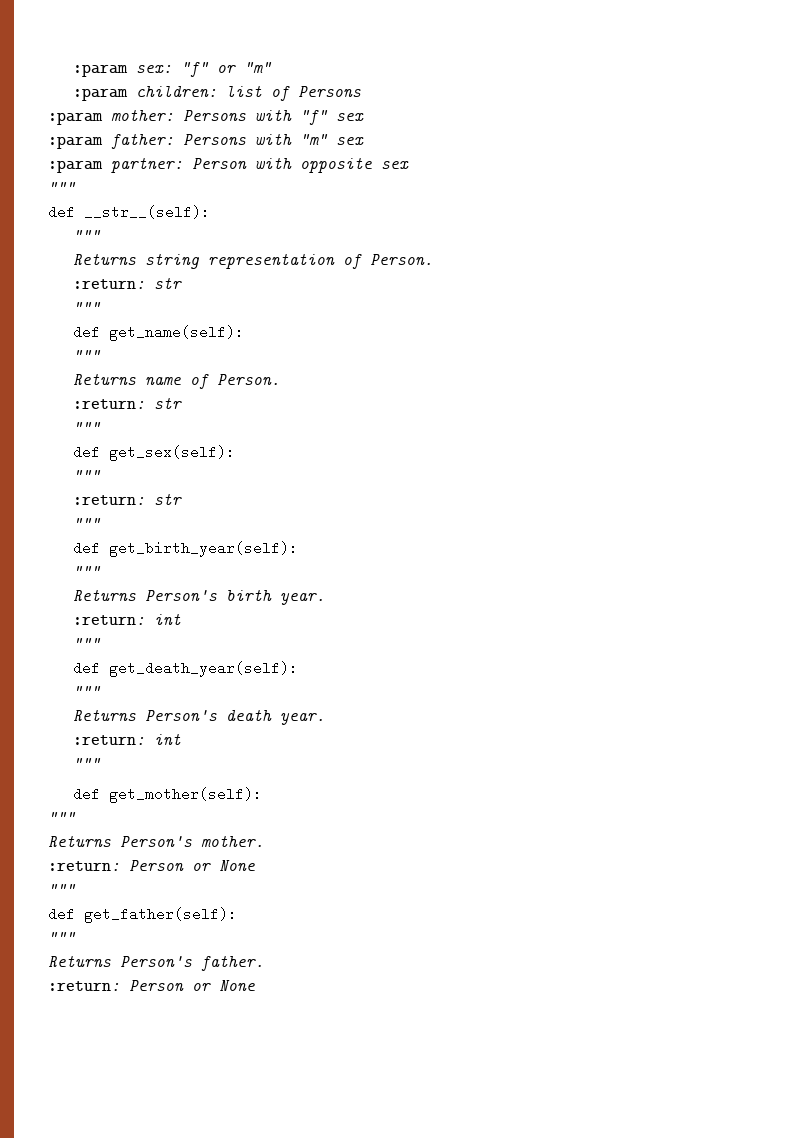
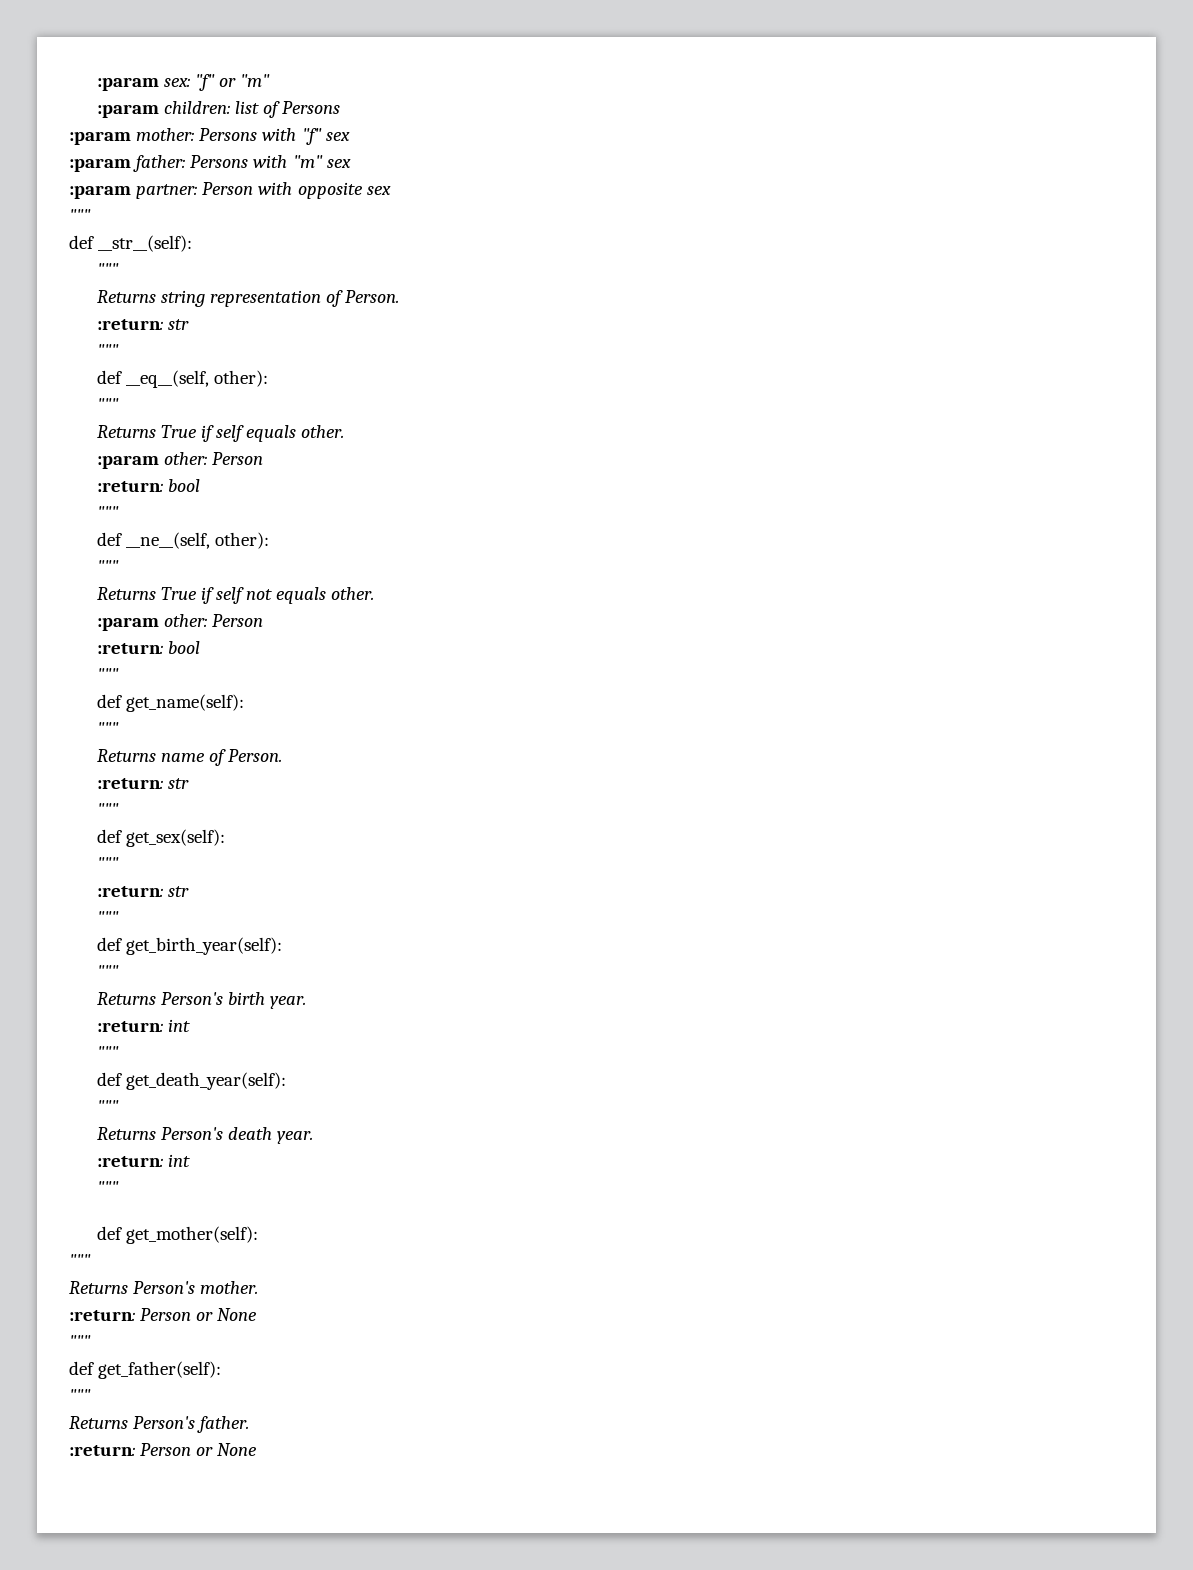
(101, 307) none -> [96,370,268,388] [96,398,119,411] [96,425,345,442] [96,452,263,469] [96,479,200,492] [96,506,119,519] [96,532,269,549] [96,560,119,573] [96,587,375,604] [96,614,263,631] [96,641,200,654] [96,668,119,681] // def __eq__(self, other): // """ // Returns True if self equals other. // :param other: Person // :return: bool // """ // def __ne__(self, other): // """ // Returns True if self not equals other. // :param other: Person // :return: bool // """

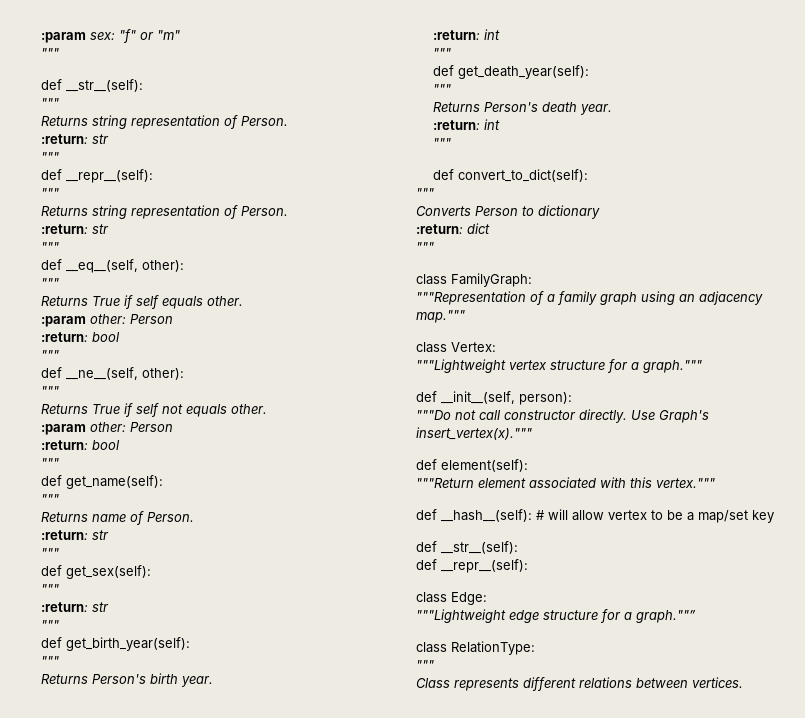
[96,101,341,118] [69,128,350,145] [69,155,351,172] [69,182,391,199] [69,209,91,222] [69,235,193,252] :param children: list of Persons // :param mother: Persons with "f" sex // :param father: Persons with "m" sex // :param partner: Person with opposite sex // """ // def __str__(self): -> [41,48,60,58] [41,79,144,92] [41,98,60,108] [41,115,289,129] [41,134,110,144] [41,152,60,162] [41,169,154,183] """ // def __str__(self): // """ // Returns string representation of Person. // :return: str // """ // def __repr__(self):
[125,1226,258,1244] [69,1254,91,1267] [69,1281,259,1294] [69,1308,258,1321] [69,1335,91,1348] [69,1361,222,1379] [69,1389,91,1402] [69,1416,250,1433] [69,1443,258,1456] get_mother(self): // """ // Returns Person's mother. // :return: Person or None // """ // def get_father(self): // """ // Returns Person's father. // :return: Person or None -> [458,169,589,182] [416,188,434,198] [416,205,600,219] [416,223,490,234] [416,242,434,252] [416,273,532,287] [416,291,763,305] [416,310,465,323] [416,342,496,353] [416,359,702,373] [416,391,572,405] [416,409,709,423] [416,427,532,440] [416,459,528,472] [416,477,715,488] [416,509,774,523] [416,541,518,554] [416,559,528,573] [416,592,487,605] [416,609,696,623] [416,641,535,655] [416,660,434,670] [416,677,743,691] convert_to_dict(self): // """ // Converts Person to dictionary // :return: dict // """ // class FamilyGraph: // """Representation of a family graph using an adjacency map.""" // class Vertex: // """Lightweight vertex structure for a graph.""" // def __init__(self, person): // """Do not call constructor directly. Use Graph's insert_vertex(x).""" // def element(self): // """Return element associated with this vertex.""" // def __hash__(self): # will allow vertex to be a map/set key // def __str__(self): // def __repr__(self): // class Edge: // """Lightweight edge structure for a graph.""” // class RelationType: // """ // Class represents different relations between vertices.

